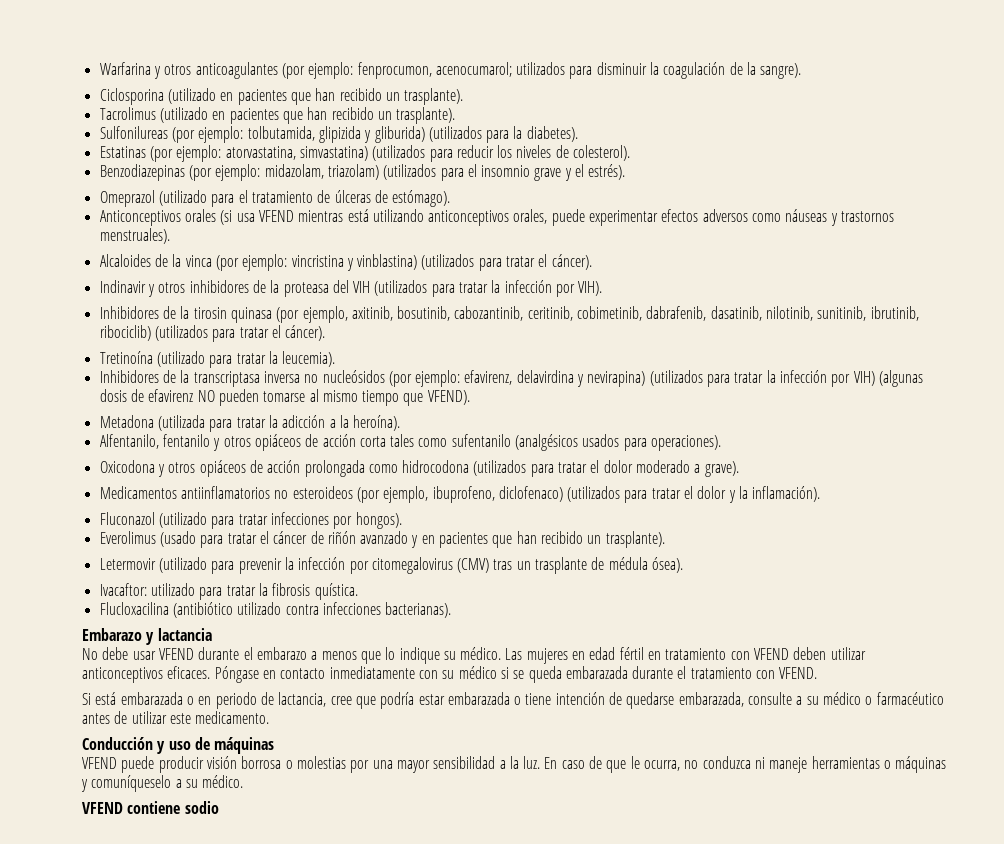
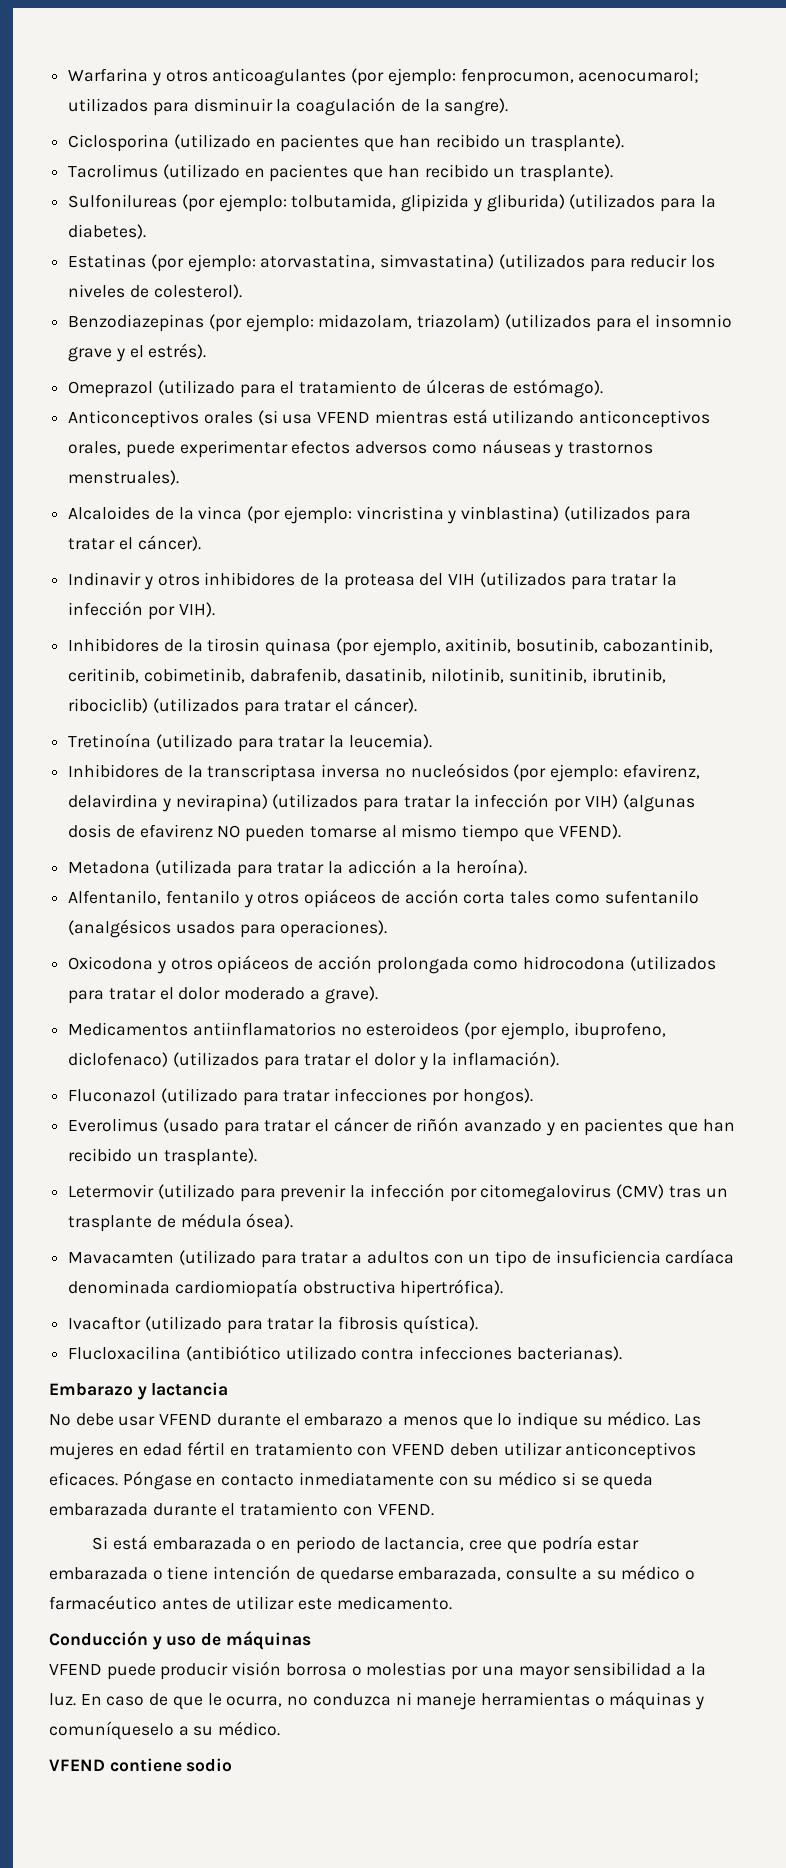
[99,583,195,596] Ivacaftor: utilizado -> [68,1249,735,1268] [68,1279,504,1298] [68,1316,222,1331] Mavacamten (utilizado para tratar a adultos con un tipo de insuficiencia cardíaca denominada cardiomiopatía obstructiva hipertrófica). // Ivacaftor (utilizado
[314,583,358,600] quística. -> [402,1315,478,1334] quística).

